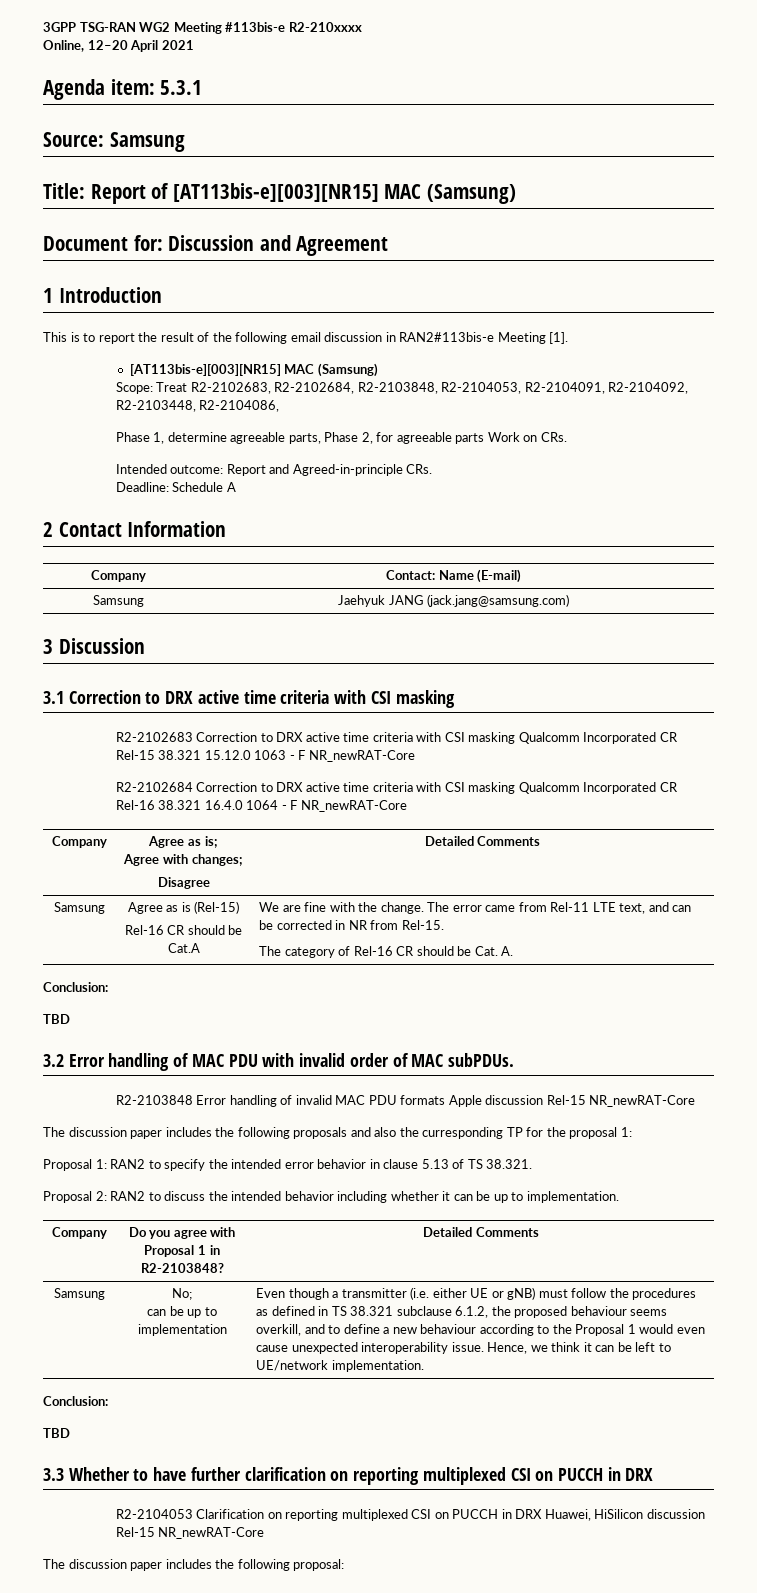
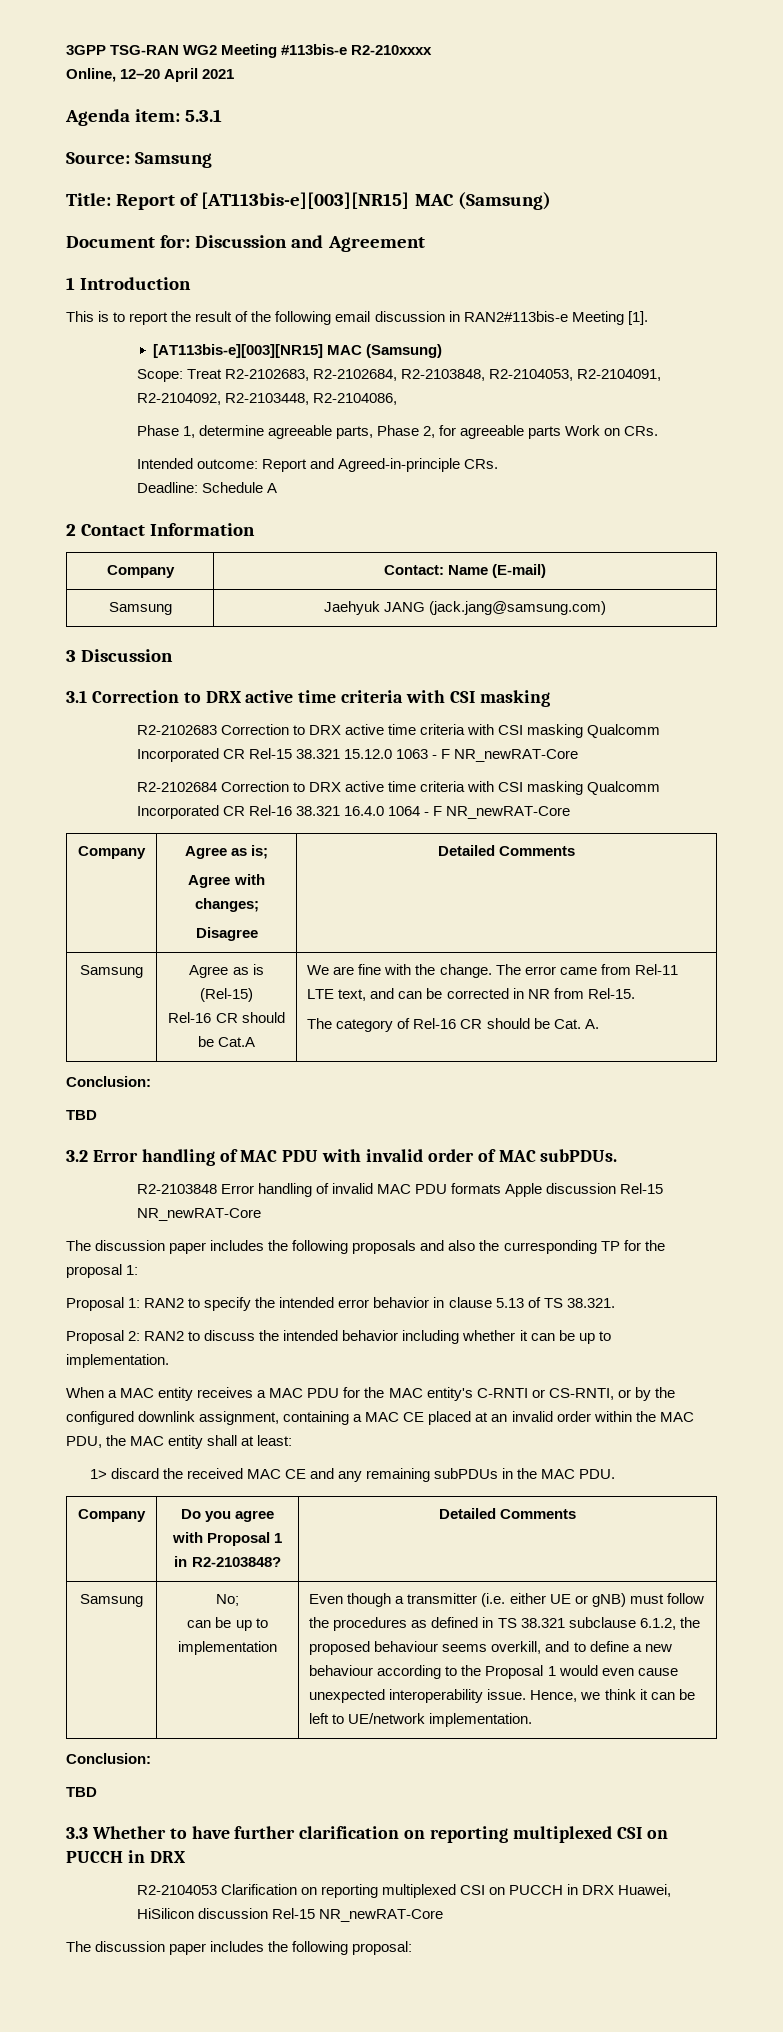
(619, 1197) none -> [66,1387,675,1401] [66,1411,694,1425] [66,1435,293,1449] [89,1468,616,1482] // When a MAC entity receives a MAC PDU for the MAC entity's C-RNTI or CS-RNTI, or by the configured downlink assignment, containing a MAC CE placed at an invalid order within the MAC PDU, the MAC entity shall at least: // 1> discard the received MAC CE and any remaining subPDUs in the MAC PDU.

